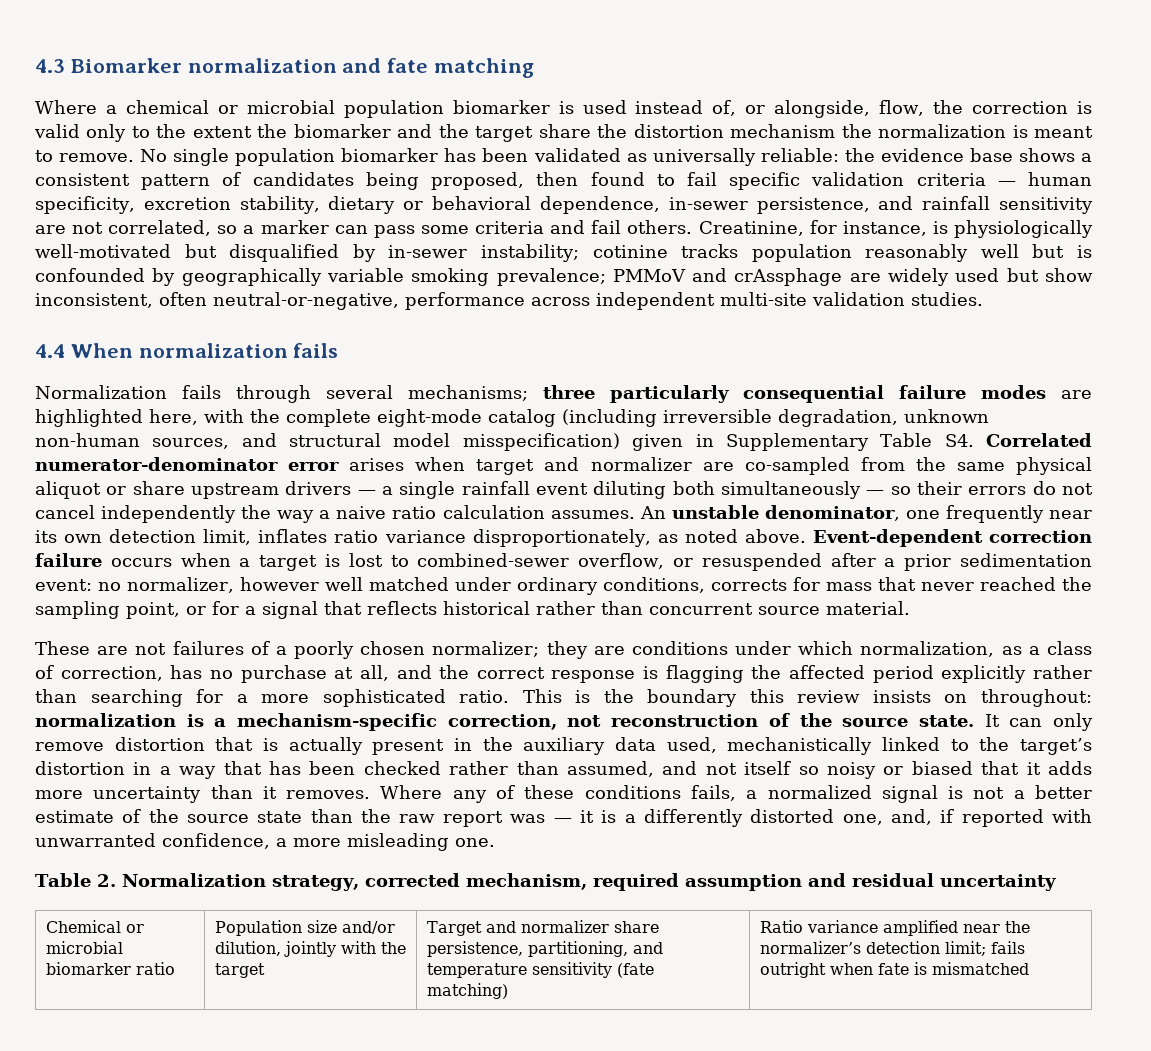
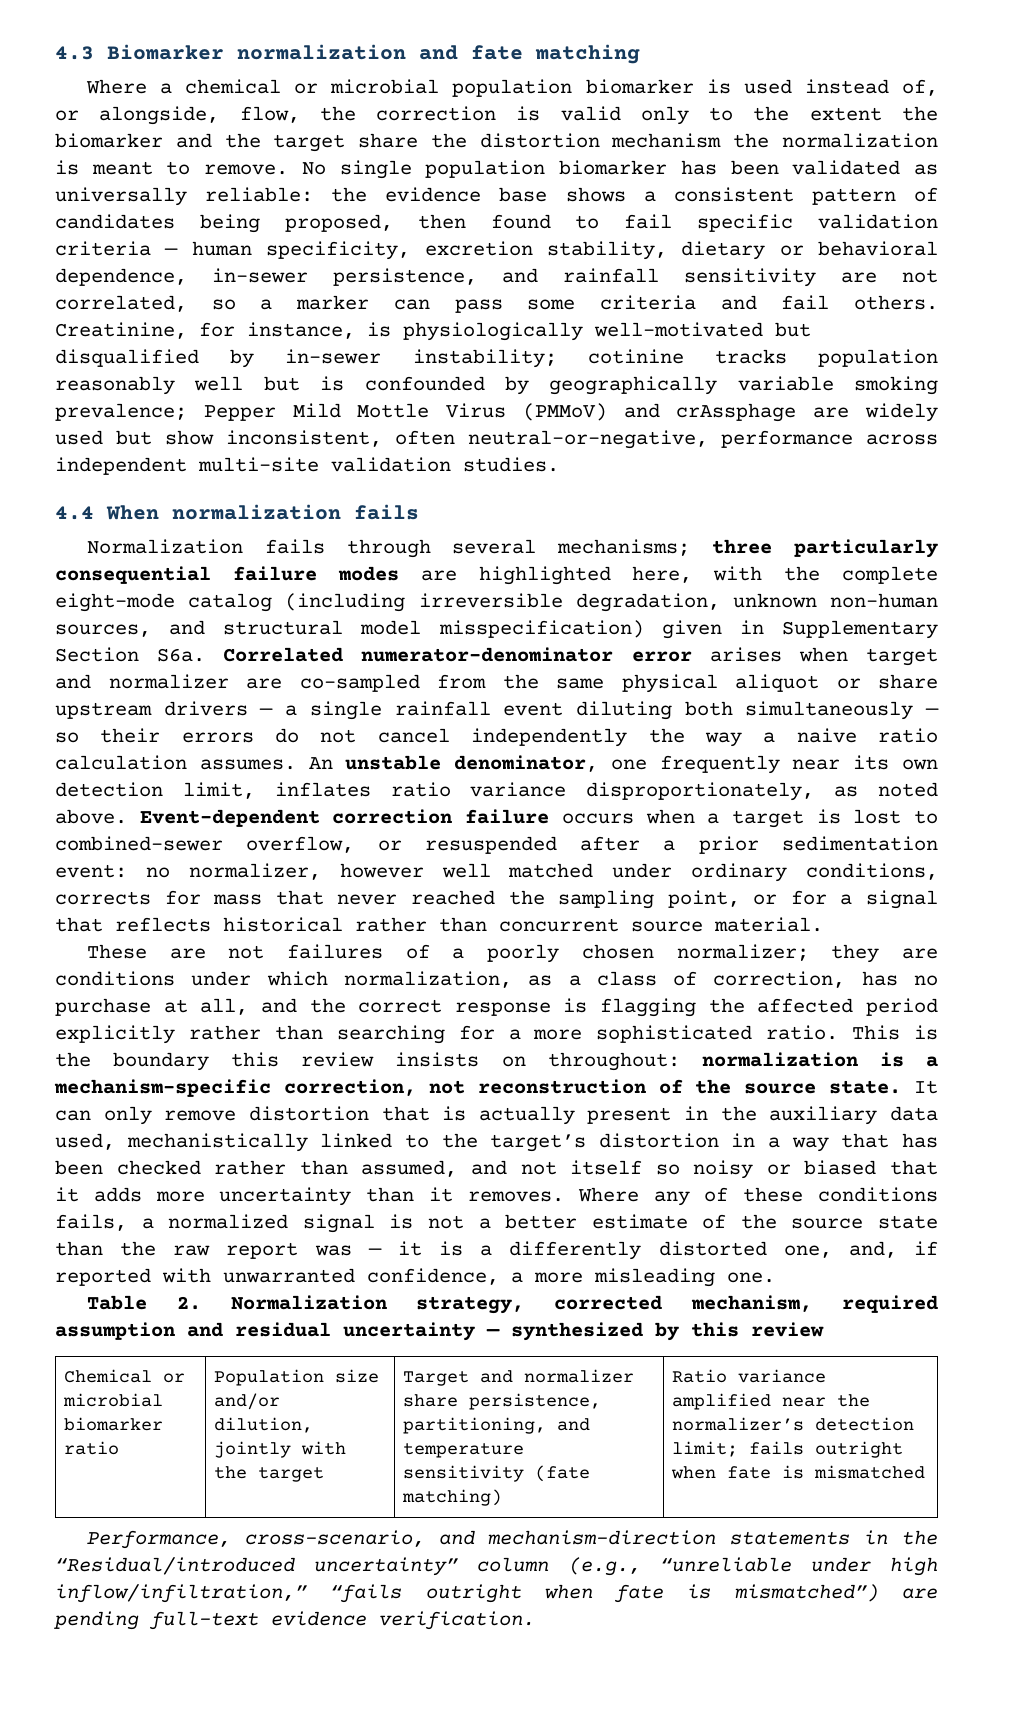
[612,269,686,282] PMMoV -> [203,403,607,421] Pepper Mild Mottle Virus (PMMoV)
[880,433,974,447] Table S4. -> [55,647,206,662] Section S6a.
(1056, 882) none -> [486,1322,824,1341] — synthesized by this review
(1029, 968) none -> [86,1530,938,1549] [55,1557,938,1576] [55,1584,939,1603] [54,1611,535,1630] // Performance, cross-scenario, and mechanism-direction statements in the “Residual/introduced uncertainty” column (e.g., “unreliable under high inflow/infiltration,” “fails outright when fate is mismatched”) are pending full-text evidence verification.

